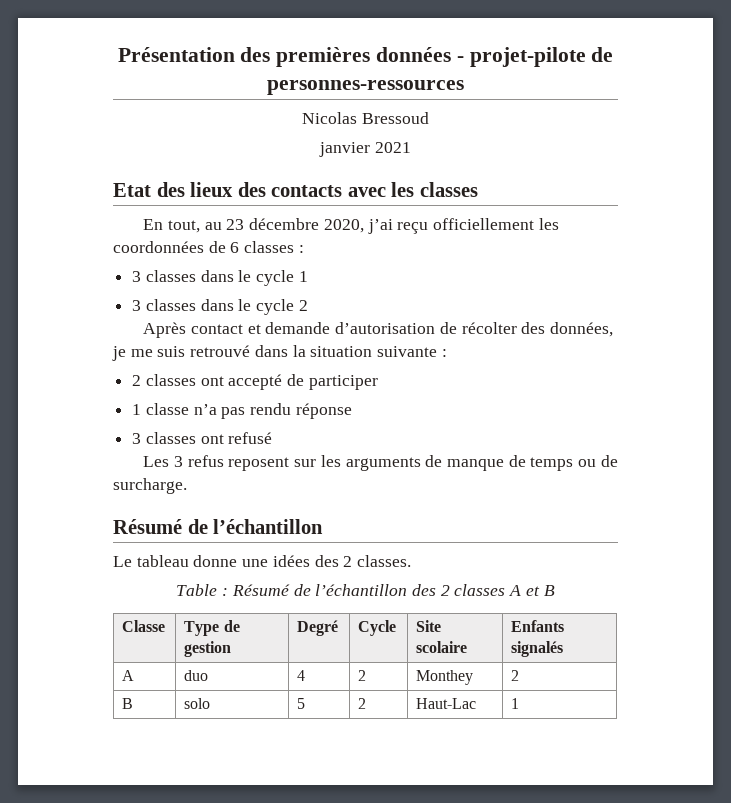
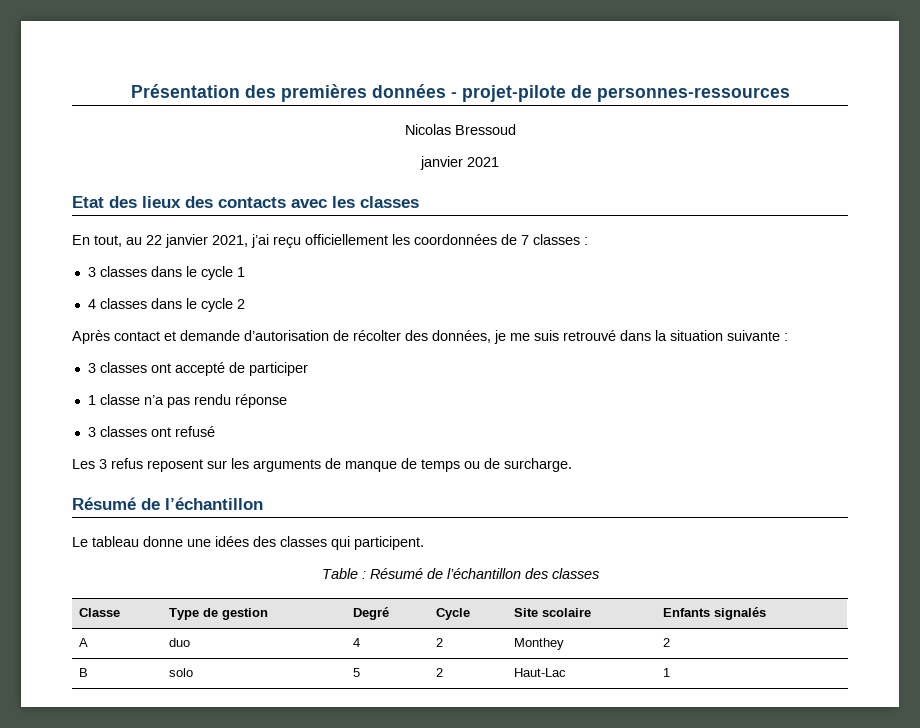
[226,218,364,233] 23 décembre 2020, -> [146,234,248,248] 22 janvier 2021,
[230,242,240,253] 6 -> [521,235,529,245] 7
[132,300,142,311] 3 -> [87,299,96,309] 4
[132,375,142,386] 2 -> [87,363,96,373] 3
[343,555,412,567] 2 classes. -> [280,536,424,550] classes qui participent.
[440,584,555,596] 2 classes A et B -> [551,568,599,579] classes

